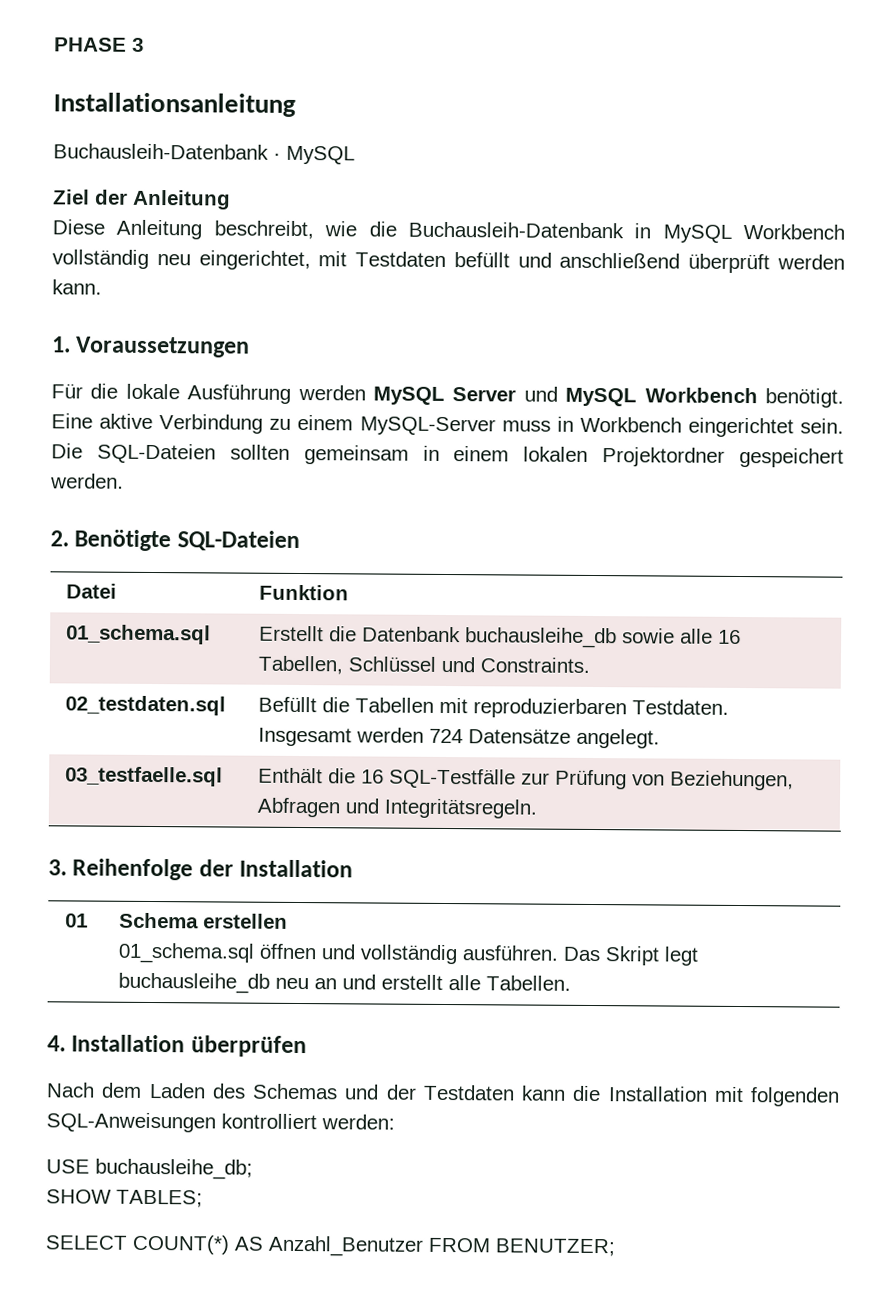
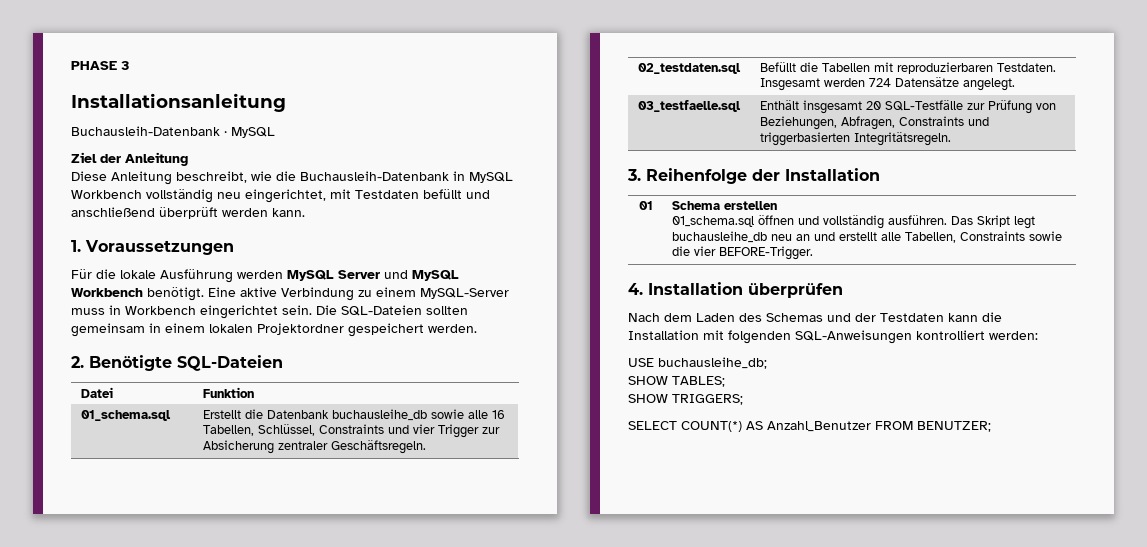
[348,656,591,673] Schlüssel und Constraints. -> [257,424,500,438] [202,440,426,454] Schlüssel, Constraints und vier Trigger zur Absicherung zentraler Geschäftsregeln.
[328,768,385,784] die 16 -> [802,100,881,114] insgesamt 20
[257,797,380,818] Abfragen und -> [840,116,989,130] [759,132,850,146] Abfragen, Constraints und triggerbasierten
[486,975,572,991] Tabellen. -> [904,231,1062,243] [671,246,813,260] Tabellen, Constraints sowie die vier BEFORE-Trigger.
(203, 1198) none -> [628,394,743,405] // SHOW TRIGGERS;

